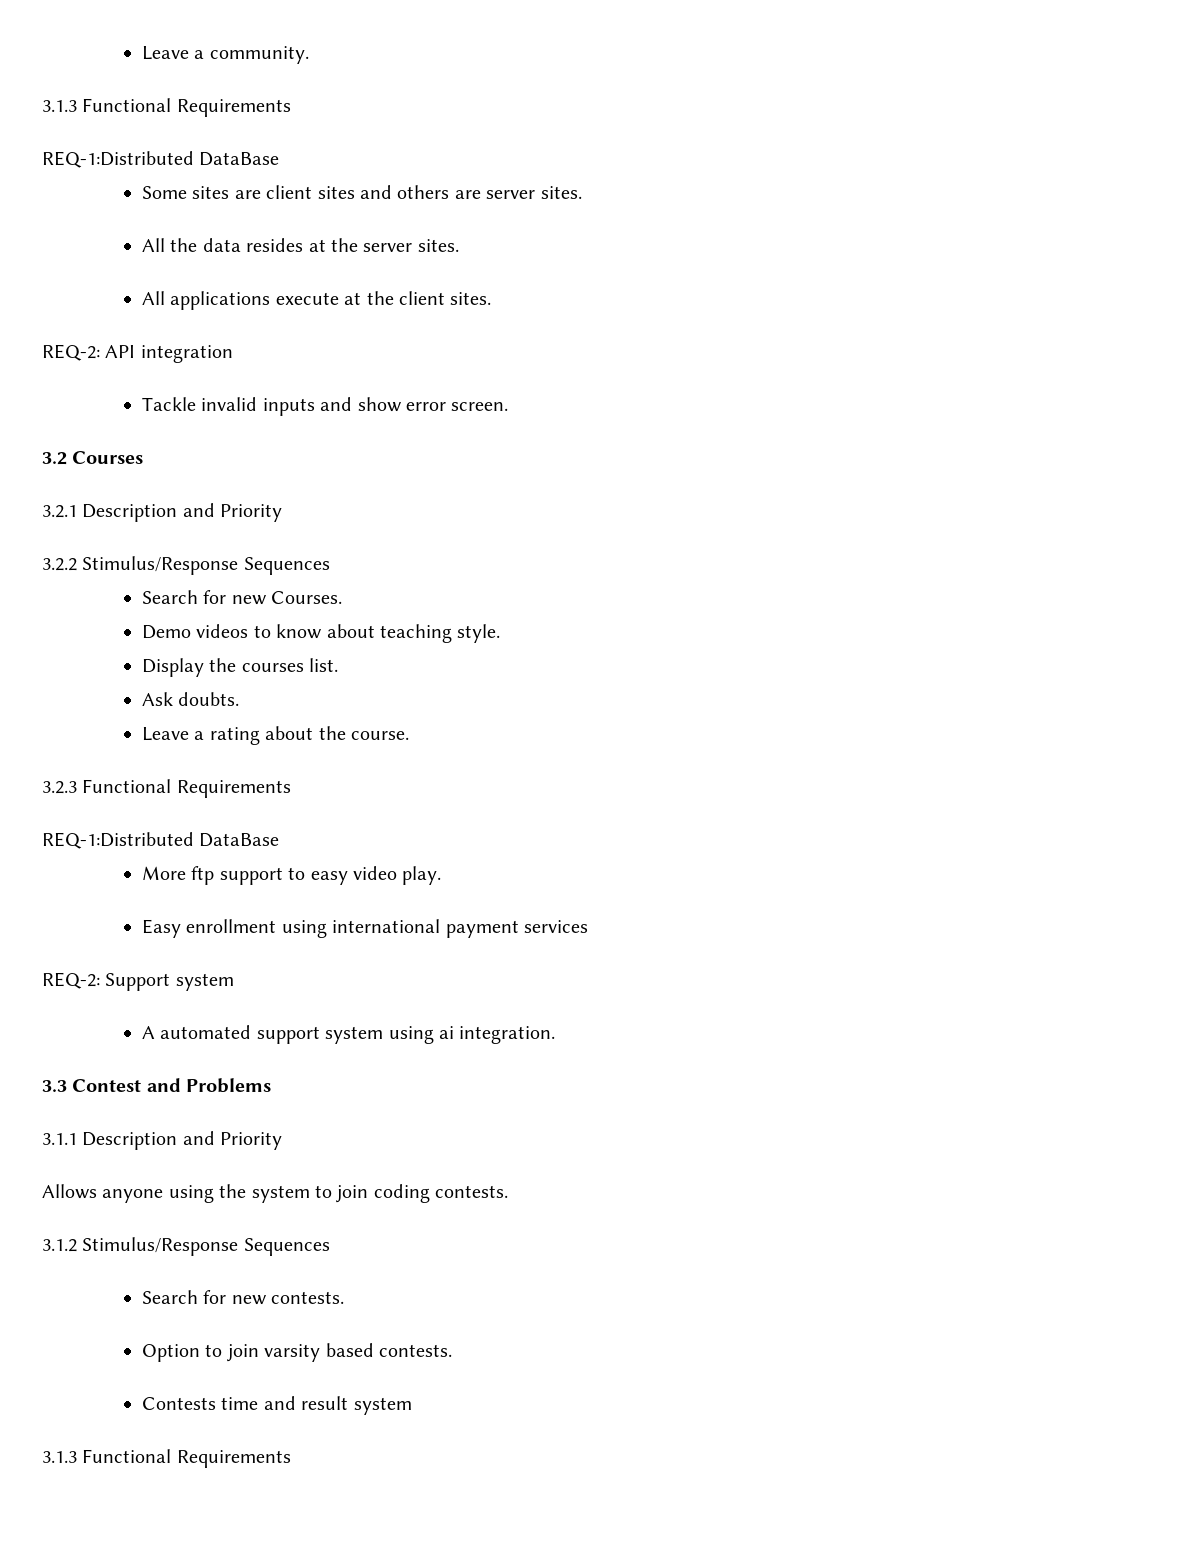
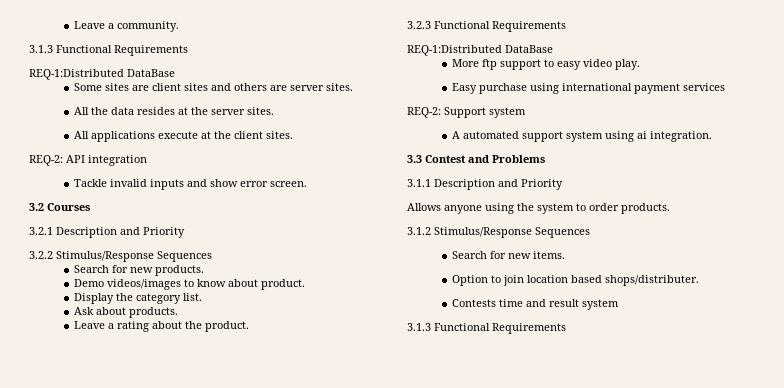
[271,591,343,604] Courses. -> [154,265,204,276] products.
[196,624,249,638] videos -> [106,279,181,290] videos/images
[380,624,501,643] teaching style. -> [260,279,305,290] product.
[241,663,304,672] courses -> [135,293,181,304] category
[178,692,240,706] doubts. -> [95,307,178,318] about products.
[351,731,410,740] course. -> [204,321,249,332] product.
[186,919,277,933] enrollment -> [478,83,527,94] purchase
[336,1184,509,1203] join coding contests. -> [589,203,670,214] order products.
[271,1291,345,1304] contests. -> [532,251,565,259] items.
[264,1343,453,1362] varsity based contests. -> [526,275,699,286] location based shops/distributer.

